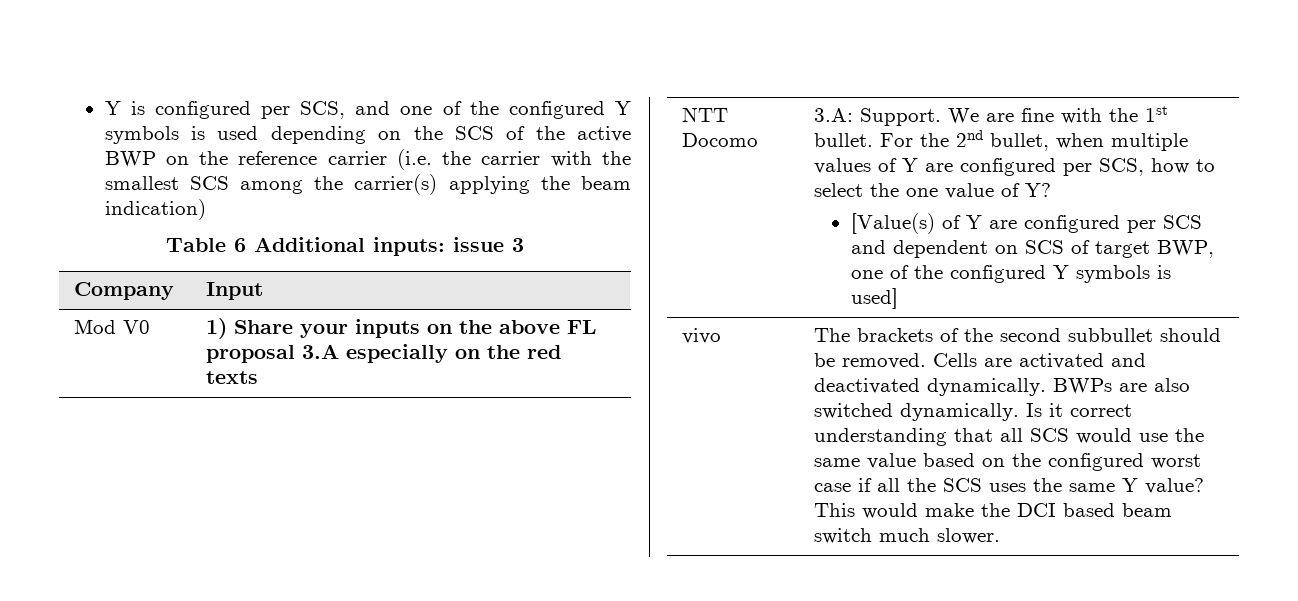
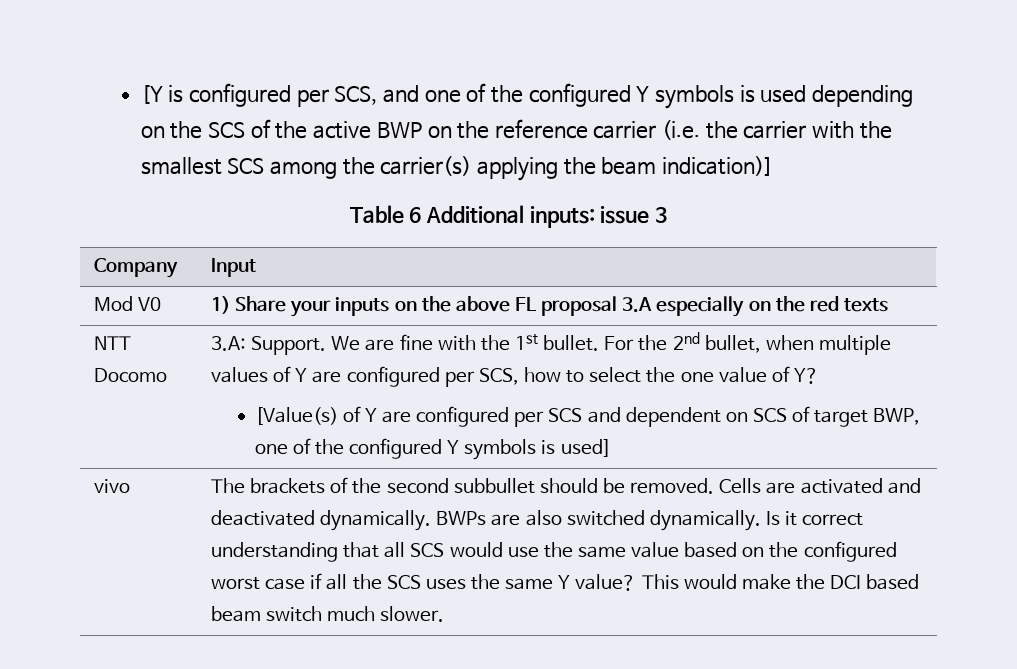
[104,101,121,115] Y -> [140,85,163,104] [Y
[104,199,206,220] indication) -> [662,156,774,176] indication)]

